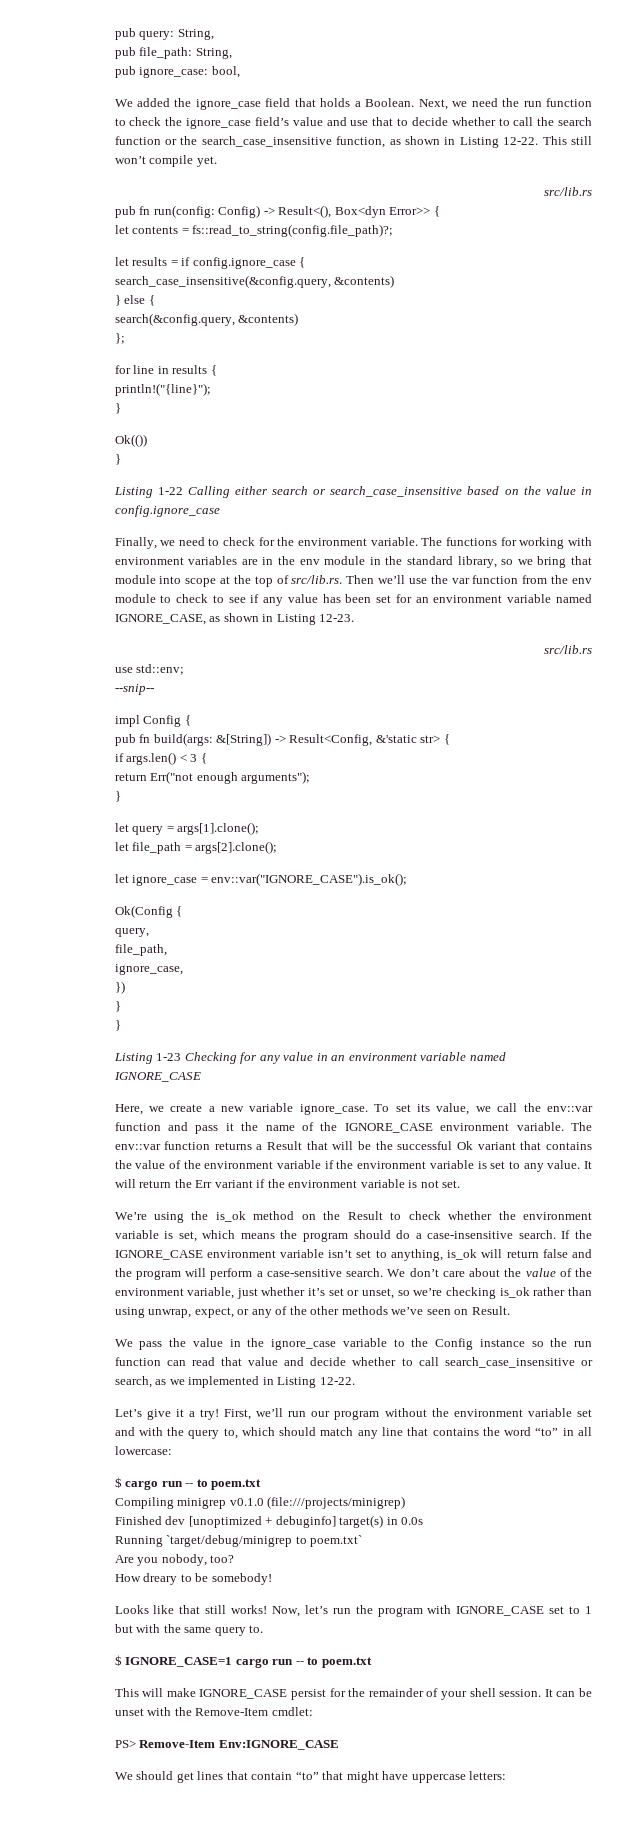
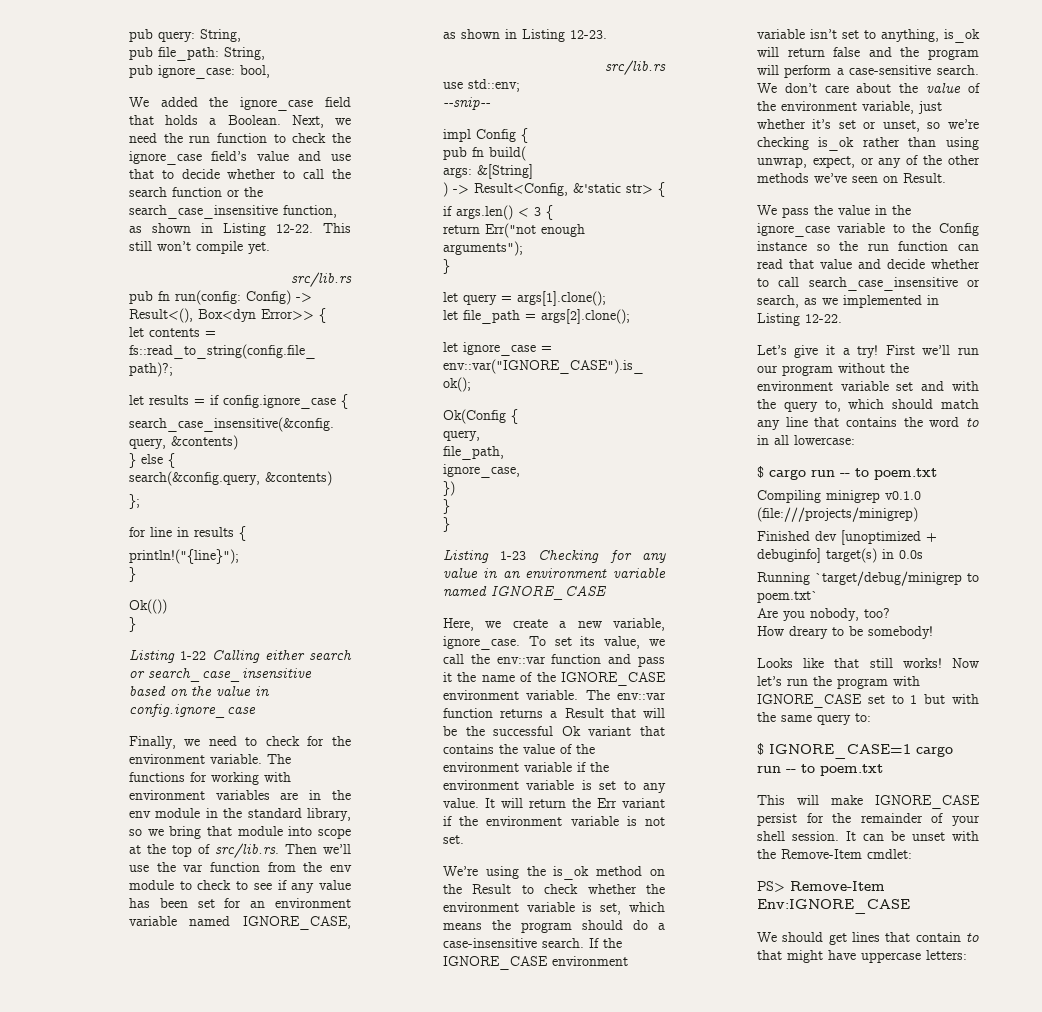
[153,733,272,746] build(args: &[String]) -> [488,146,526,161] [442,164,533,179] [442,182,448,197] build( // args: &[String] // )
[249,1103,294,1112] variable -> [613,618,665,631] variable,
[224,1409,252,1420] First, -> [885,345,915,355] First
[535,1427,559,1436] “to” -> [966,417,979,427] to
[271,1606,300,1617] Now, -> [952,658,979,668] Now
[249,1625,264,1633] to. -> [854,713,871,722] to:
[295,1771,319,1780] “to” -> [966,932,979,942] to

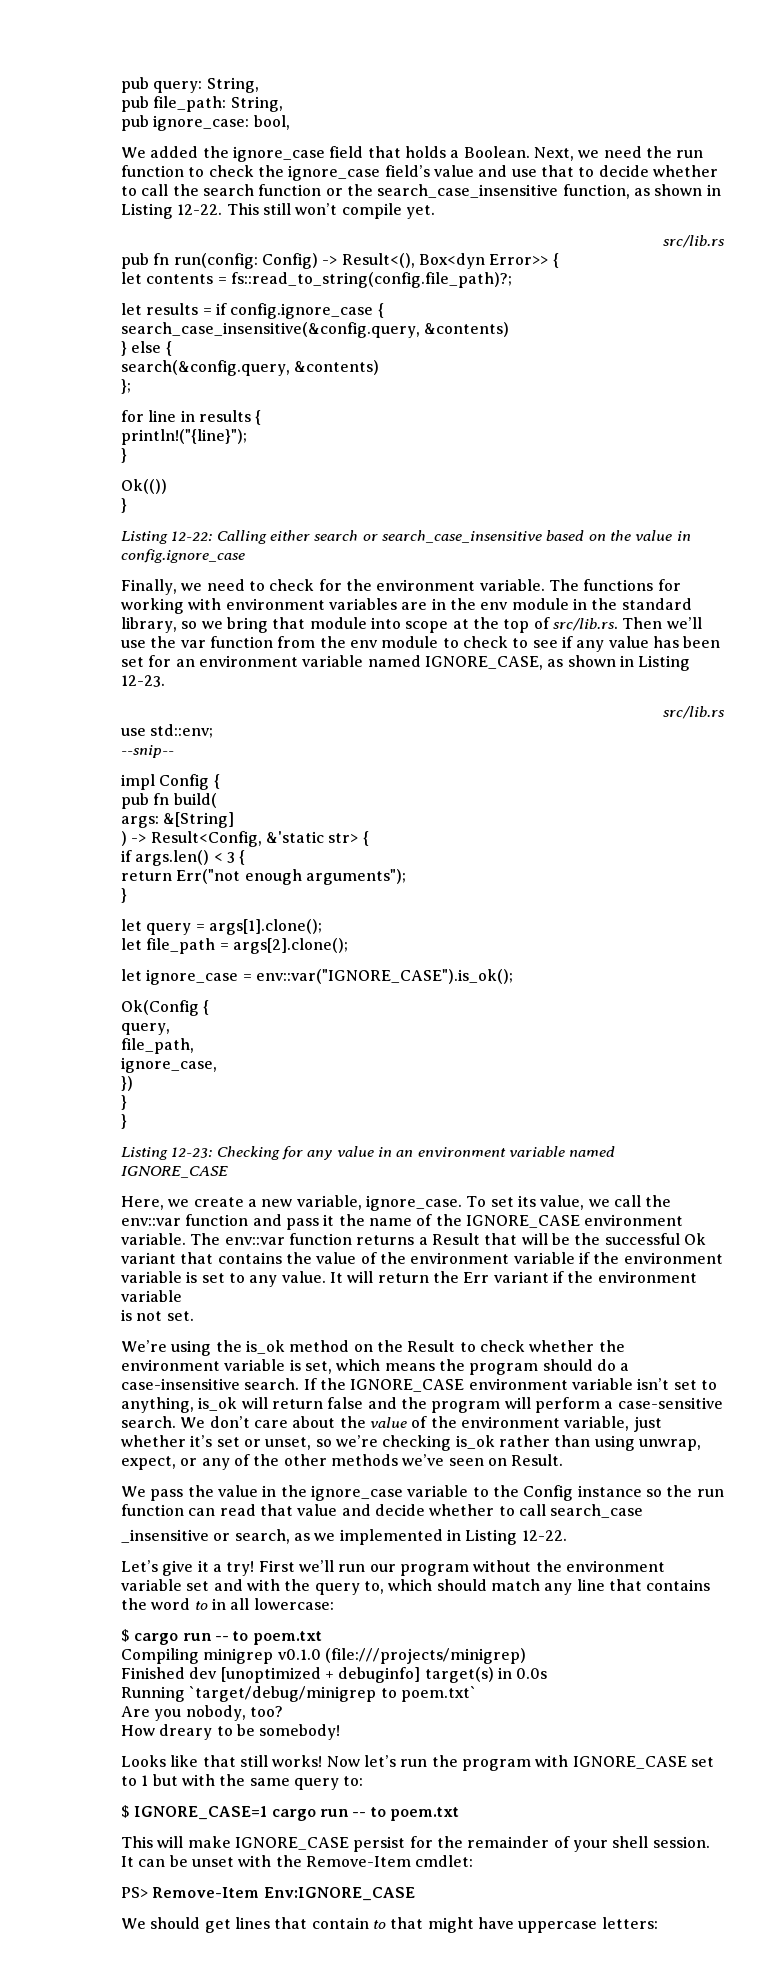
[179,651,206,660] 1-22 -> [171,531,213,541] 12-22:
[500,551,527,560] 1-23 -> [171,1147,213,1158] 12-23:
(619, 821) none -> (183, 1296) //
[808,277,958,291] search_case_insensitive -> [550,1504,644,1518] [121,1529,210,1543] search_case // _insensitive

